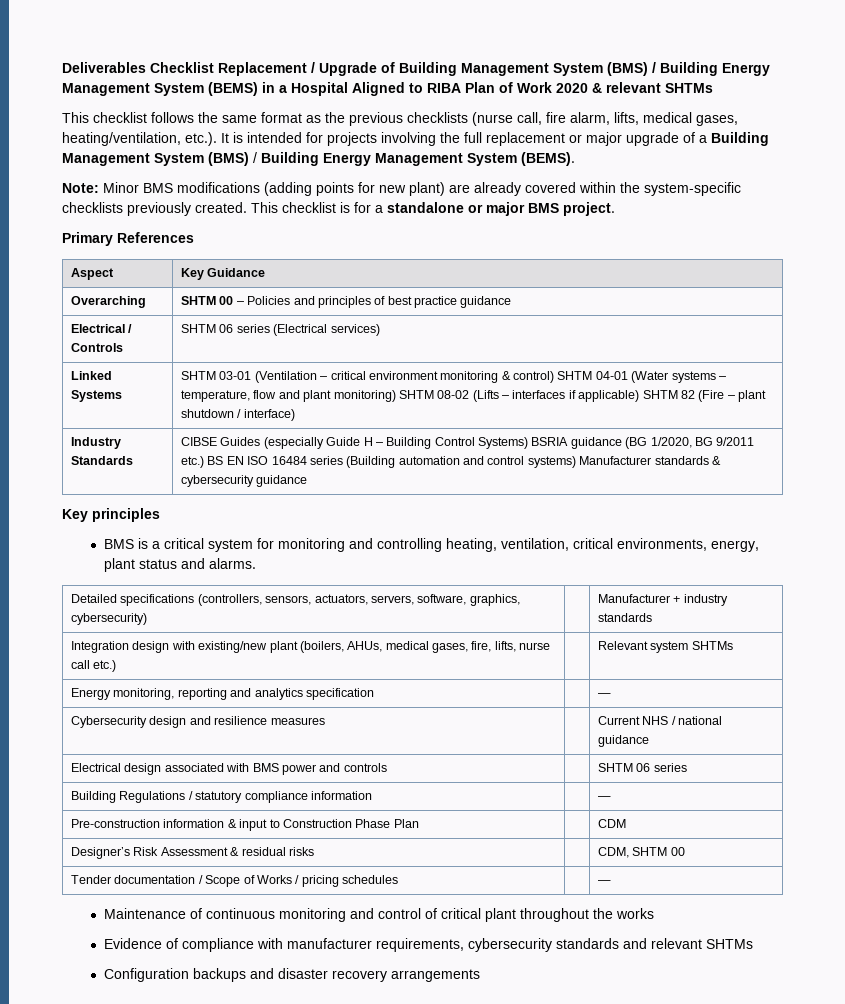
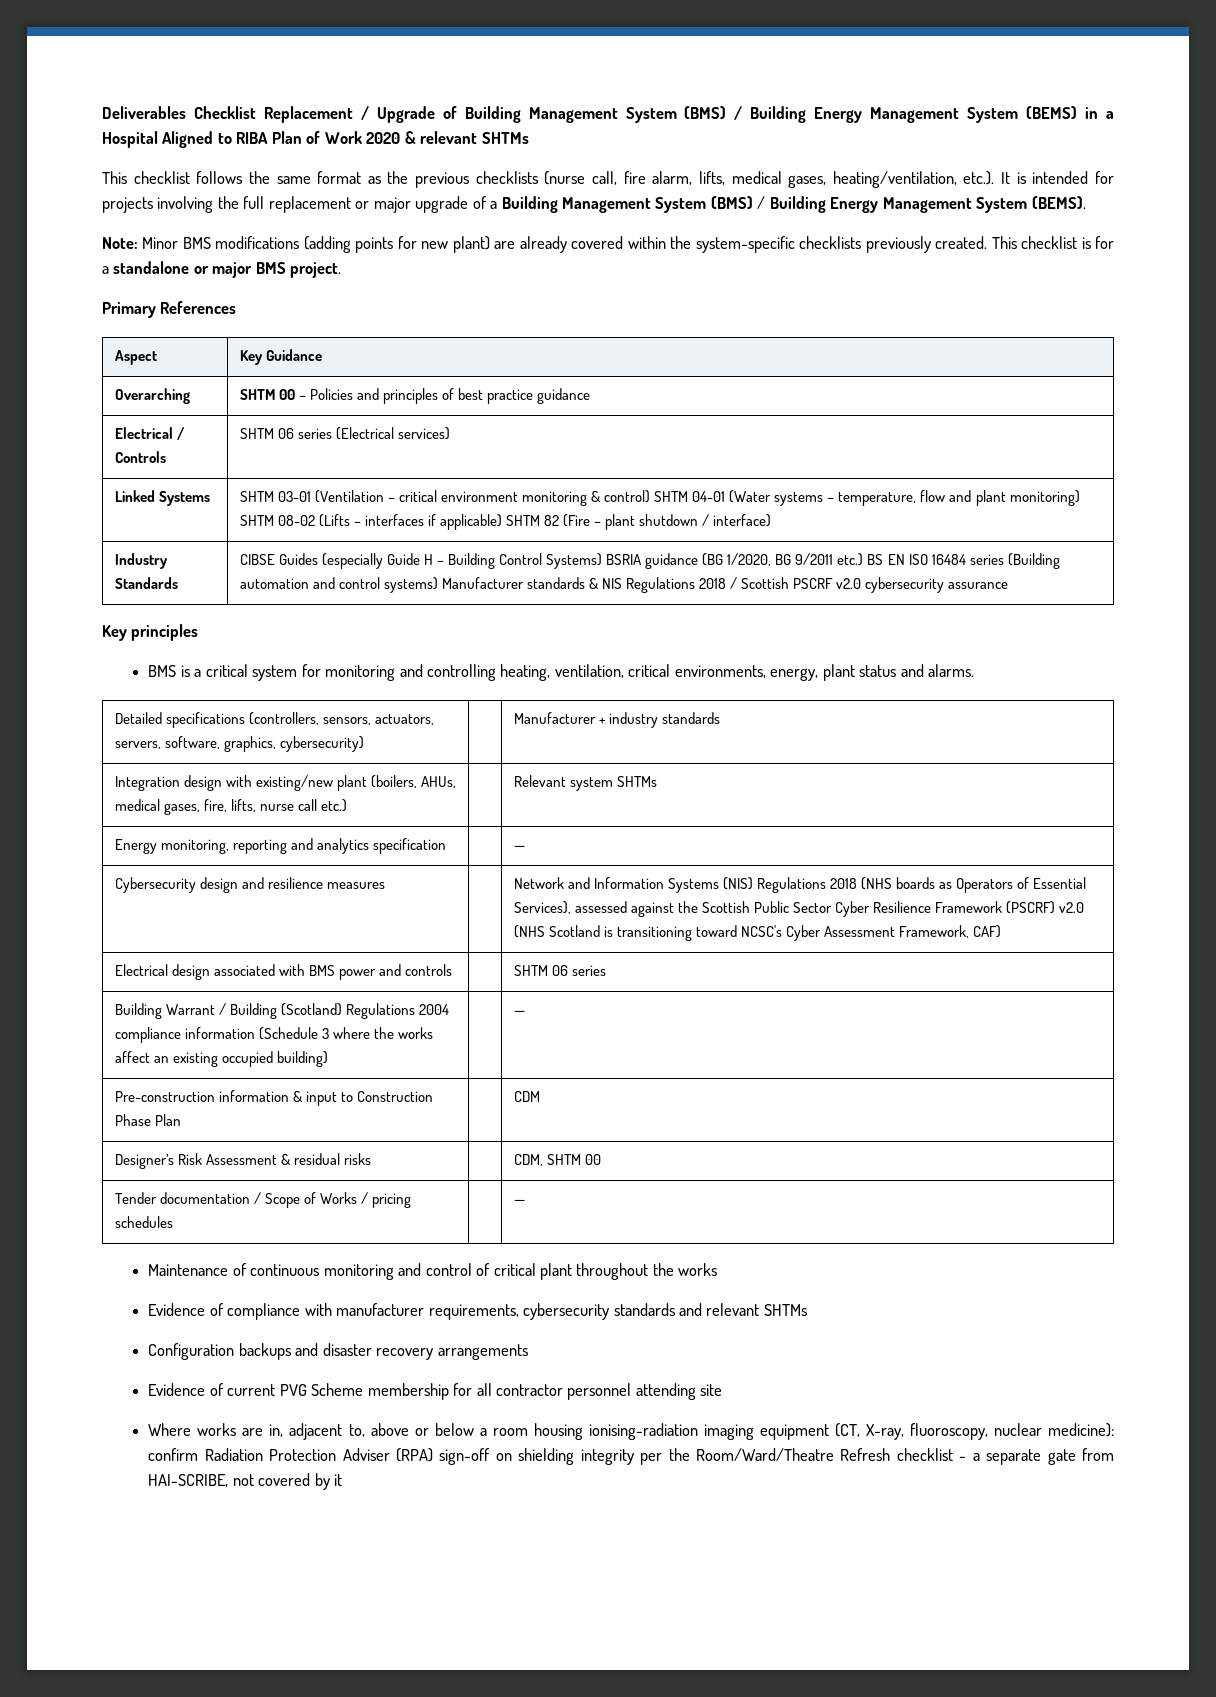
[181,475,308,487] cybersecurity guidance -> [602,577,1009,593] NIS Regulations 2018 / Scottish PSCRF v2.0 cybersecurity assurance
[598,716,723,725] [598,735,650,747] Current NHS / national guidance -> [513,877,1087,893] [513,901,1085,917] [513,925,1002,941] Network and Information Systems (NIS) Regulations 2018 (NHS boards as Operators of Essential Services), assessed against the Scottish Public Sector Cyber Resilience Framework (PSCRF) v2.0 (NHS Scotland is transitioning toward NCSC's Cyber Assessment Framework, CAF)
[119,791,372,803] Regulations / statutory compliance information -> [165,1003,449,1019] [114,1027,433,1043] [114,1051,328,1067] Warrant / Building (Scotland) Regulations 2004 compliance information (Schedule 3 where the works affect an existing occupied building)
(480, 975) none -> [148,1383,723,1400] [148,1423,1114,1440] [148,1448,1115,1465] [148,1473,343,1490] // Evidence of current PVG Scheme membership for all contractor personnel attending site // Where works are in, adjacent to, above or below a room housing ionising-radiation imaging equipment (CT, X-ray, fluoroscopy, nuclear medicine): confirm Radiation Protection Adviser (RPA) sign-off on shielding integrity per the Room/Ward/Theatre Refresh checklist - a separate gate from HAI-SCRIBE, not covered by it

